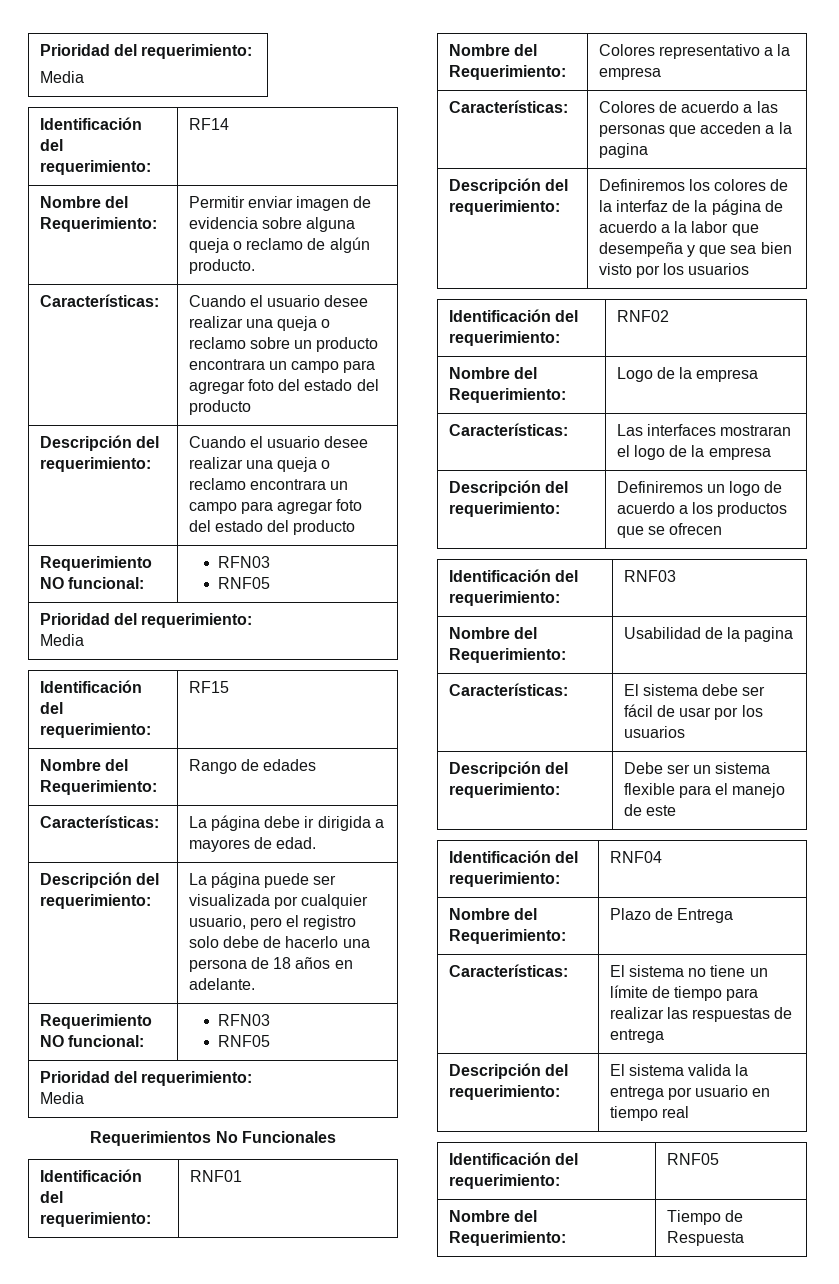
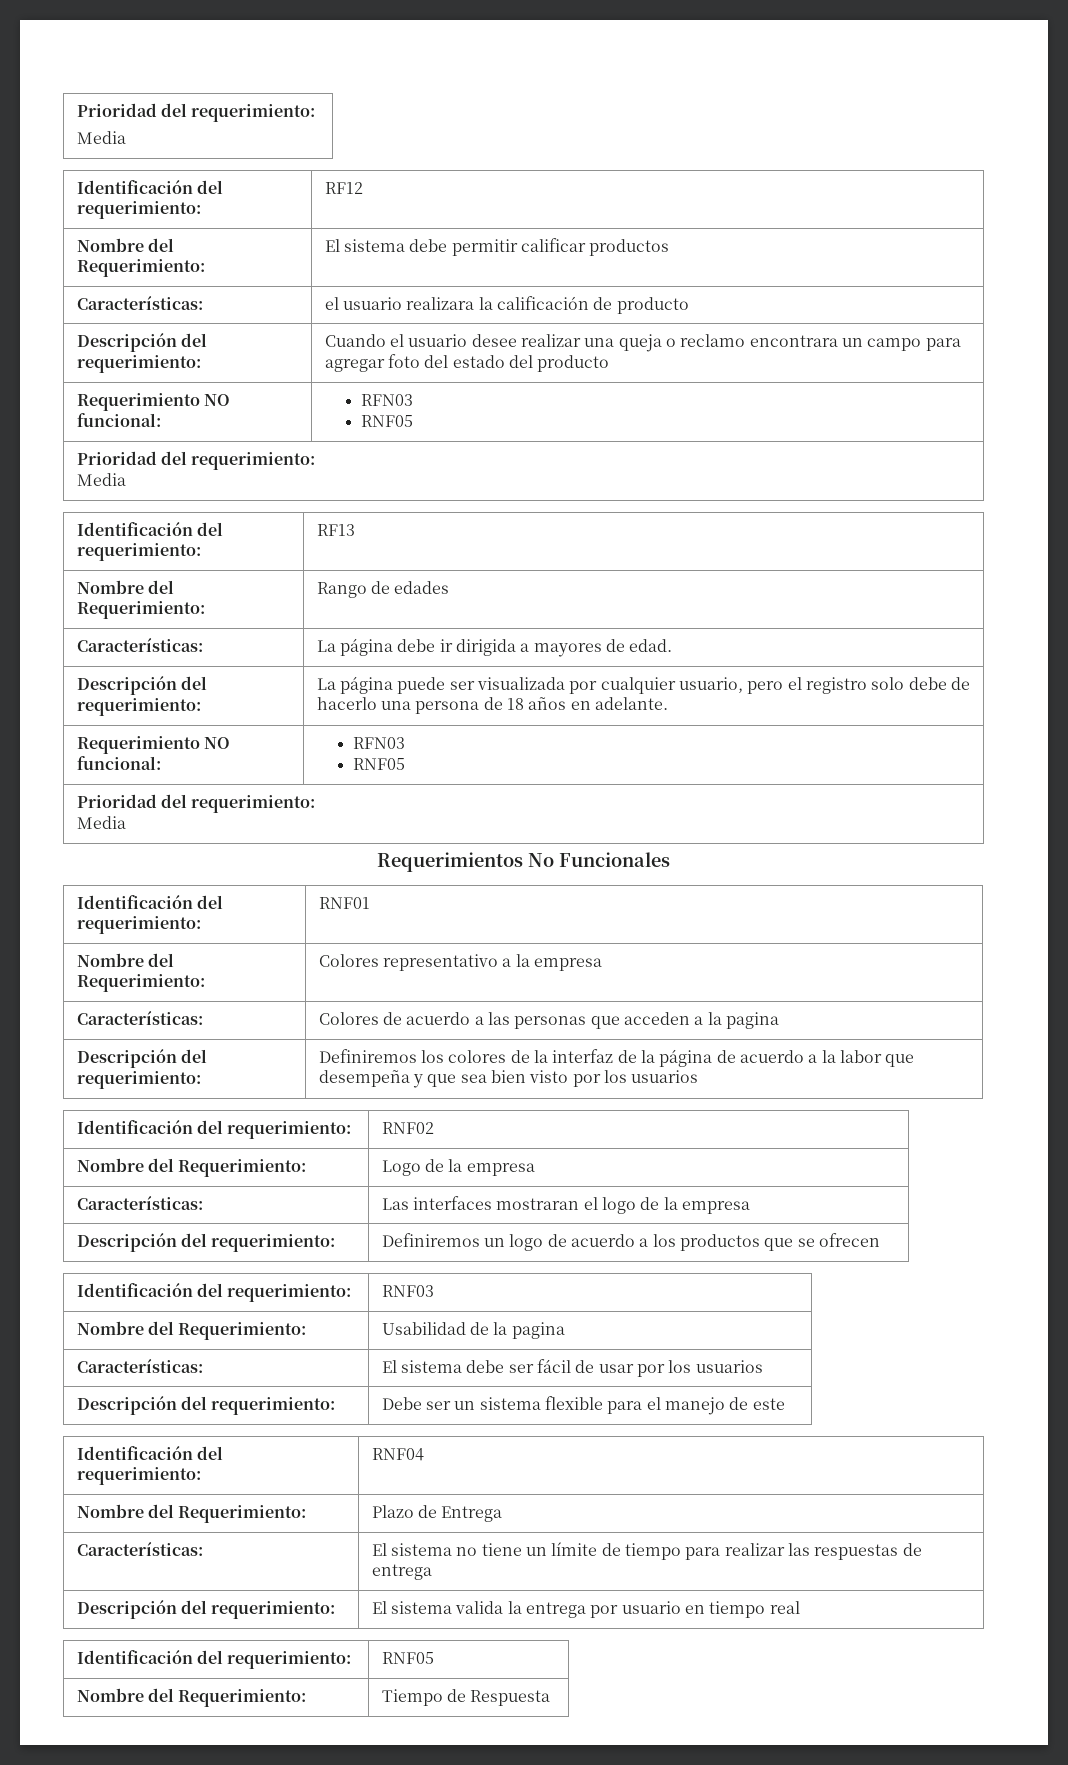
[39,44,253,59] [39,71,84,83] [39,117,142,130] [39,139,63,151] [39,160,151,175] [188,118,229,130] [39,196,128,208] [39,217,157,232] [188,196,372,211] [188,217,356,232] [188,237,370,253] [188,259,255,274] [39,294,159,307] [188,295,369,307] [188,316,331,331] [188,337,379,352] [188,359,376,373] [188,379,379,394] Prioridad del requerimiento: // Media // Identificación del requerimiento: | RF14 // Nombre del Requerimiento: | Permitir enviar imagen de evidencia sobre alguna queja o reclamo de algún producto. // Características: | Cuando el usuario desee realizar una queja o reclamo sobre un producto encontrara un campo para agregar foto del estado del -> [76,103,316,122] [76,131,126,144] [76,180,224,194] [76,201,201,219] [324,182,363,194] [76,238,175,252] [76,259,205,277] [324,238,670,256] [76,296,203,310] [324,296,613,310] Prioridad del requerimiento: // Media // Identificación del requerimiento: | RF12 // Nombre del Requerimiento: | El sistema debe permitir calificar productos // Características: | el usuario realizara la calificación de
[188,681,229,693] RF15 -> [316,524,355,536] RF13

